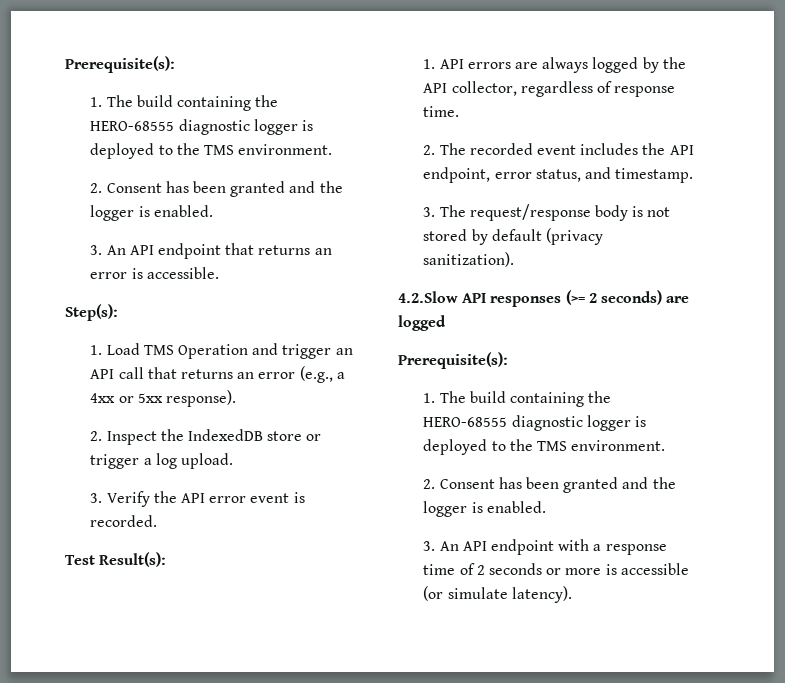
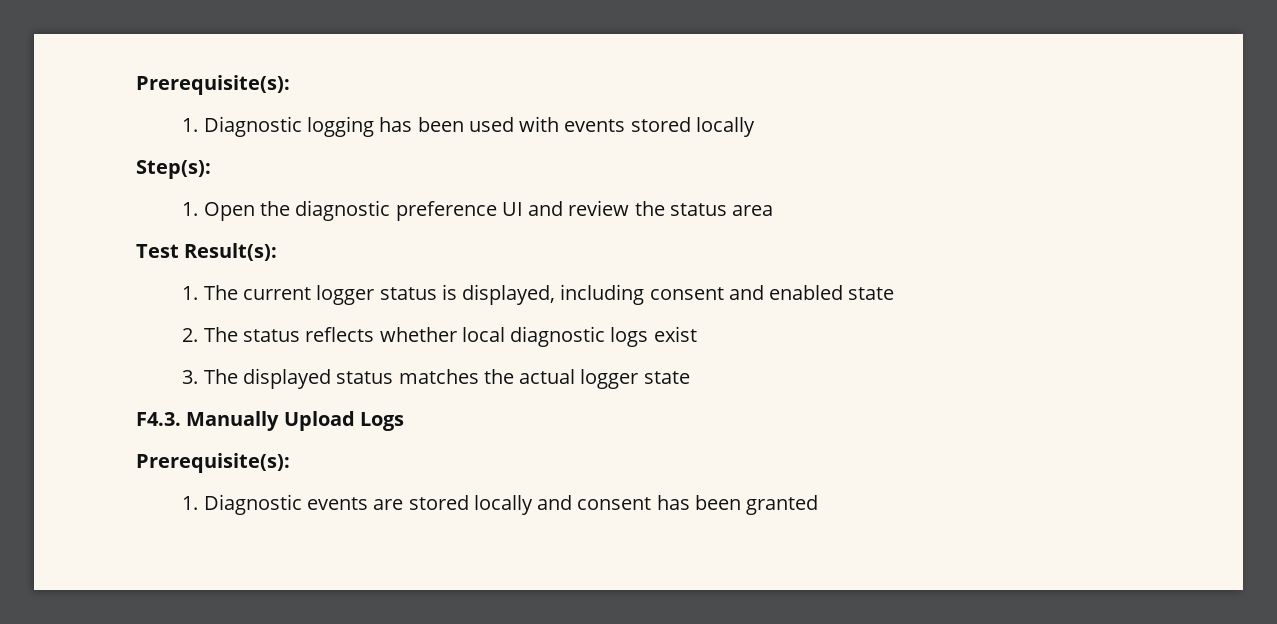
[65,56,175,73] [90,95,279,111] [90,119,313,135] [90,143,333,159] [90,181,343,197] [90,205,213,221] [90,243,332,259] [90,267,219,279] [65,304,118,321] [90,343,353,359] [90,366,345,383] [90,390,236,407] [90,429,322,445] [90,453,233,469] [90,491,305,507] [90,515,158,527] [65,552,167,567] [423,57,686,73] [423,81,676,97] [423,106,460,117] [423,143,694,155] [423,167,694,183] [423,204,671,221] [423,228,603,245] [423,252,515,267] [398,290,690,307] [398,315,446,331] [398,352,508,369] [423,391,612,407] [423,415,646,431] [423,439,666,455] [423,477,676,493] [423,501,546,517] [423,539,667,555] [423,563,689,575] [423,586,572,603] Prerequisite(s): // 1. The build containing the HERO-68555 diagnostic logger is deployed to the TMS environment. // 2. Consent has been granted and the logger is enabled. // 3. An API endpoint that returns an error is accessible. // Step(s): // 1. Load TMS Operation and trigger an API call that returns an error (e.g., a 4xx or 5xx response). // 2. Inspect the IndexedDB store or trigger a log upload. // 3. Verify the API error event is recorded. // Test Result(s): // 1. API errors are always logged by the API collector, regardless of response time. // 2. The recorded event includes the API endpoint, error status, and timestamp. // 3. The request/response body is not stored by default (privacy sanitization). // 4.2.Slow API responses (>= 2 seconds) are logged // Prerequisite(s): // 1. The build containing the HERO-68555 diagnostic logger is deployed to the TMS environment. // 2. Consent has been granted and the logger is enabled. // 3. An API endpoint with a response time of 2 seconds or more is accessible (or simulate latency). -> [136,75,290,95] [182,116,755,137] [136,160,211,179] [182,200,774,221] [136,243,278,261] [182,284,895,305] [182,326,697,347] [182,368,690,389] [136,411,404,431] [136,453,290,473] [182,494,819,515] Prerequisite(s): // 1. Diagnostic logging has been used with events stored locally // Step(s): // 1. Open the diagnostic preference UI and review the status area // Test Result(s): // 1. The current logger status is displayed, including consent and enabled state // 2. The status reflects whether local diagnostic logs exist // 3. The displayed status matches the actual logger state // F4.3. Manually Upload Logs // Prerequisite(s): // 1. Diagnostic events are stored locally and consent has been granted

